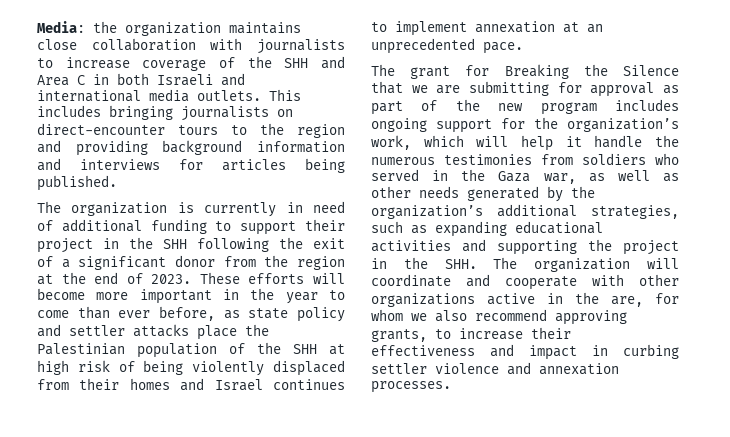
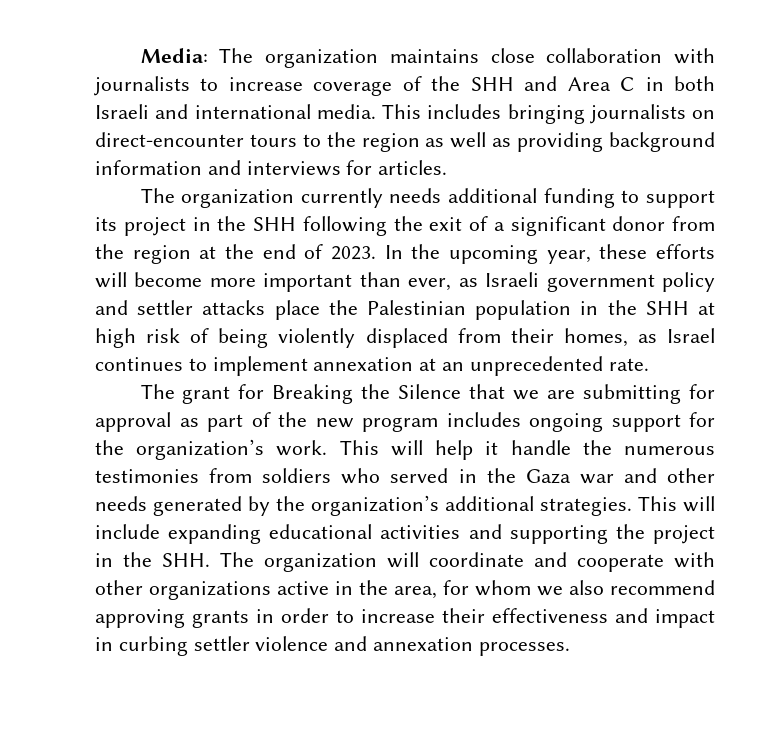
[93,21,117,33] the -> [219,48,254,63] The
[149,89,261,102] media outlets. -> [316,104,376,119] media.
[37,140,61,153] and -> [425,132,512,148] as well as
[222,158,345,173] [37,175,117,191] [37,201,345,217] [37,220,53,231] articles being published. // The organization is currently in need of -> [378,160,448,175] [140,188,442,208] articles. // The organization currently needs
[305,219,346,231] their -> [95,217,117,231] its
[199,272,240,284] These -> [384,244,648,264] In the upcoming year, these
[223,288,346,304] [37,306,289,321] in the year to come than ever before, as state -> [359,272,655,292] than ever, as Israeli government
[229,343,245,354] of -> [580,301,599,315] in
[129,378,205,391] homes and -> [563,328,657,347] homes, as
[483,42,523,54] pace. -> [608,358,649,371] rate.
[371,135,464,150] work, which -> [276,440,379,456] work. This
[543,170,679,184] war, as well as -> [579,468,657,484] war and
[591,205,679,219] [371,221,427,234] strategies, such as -> [540,496,715,516] [95,524,160,539] strategies. This will include
[611,296,643,307] are, -> [394,586,437,599] area,
[371,329,427,342] grants, -> [192,608,329,628] grants in order

